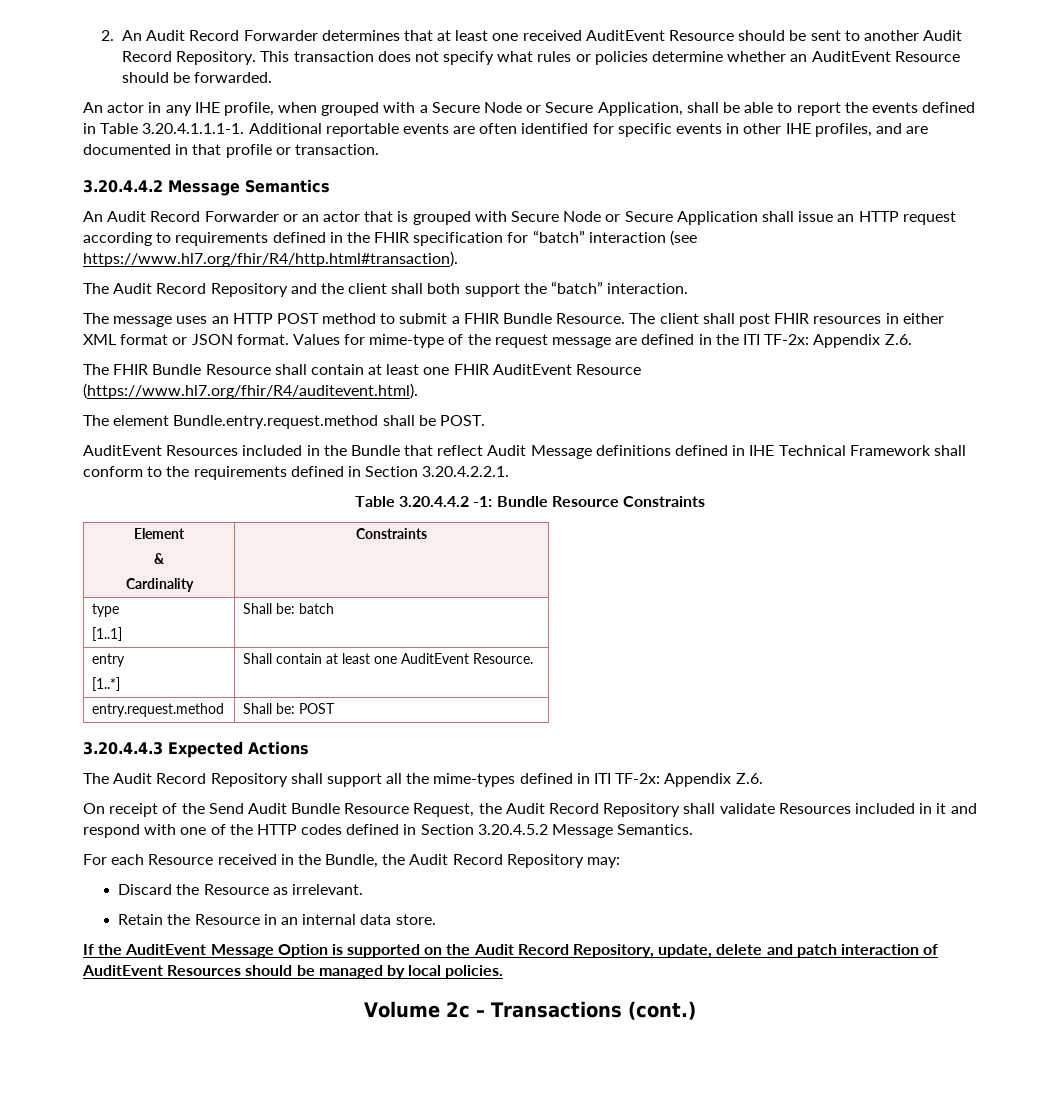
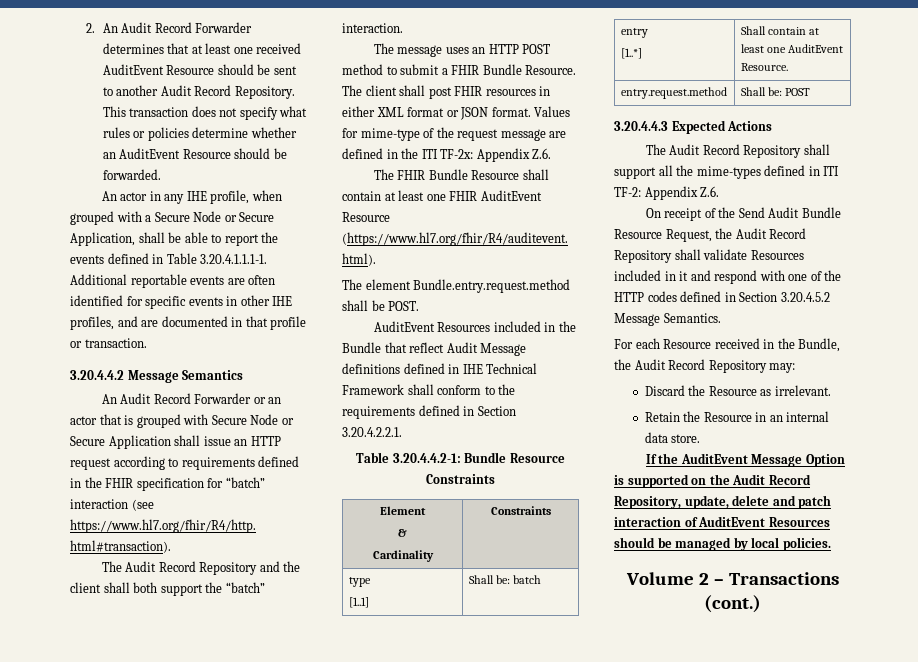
[399,496,493,507] 3.20.4.4.2 -1: -> [392,453,461,463] 3.20.4.4.2-1:
[615,773,661,784] TF-2x: -> [614,187,641,197] TF-2:
[446,1002,471,1018] 2c -> [698,573,709,585] 2

